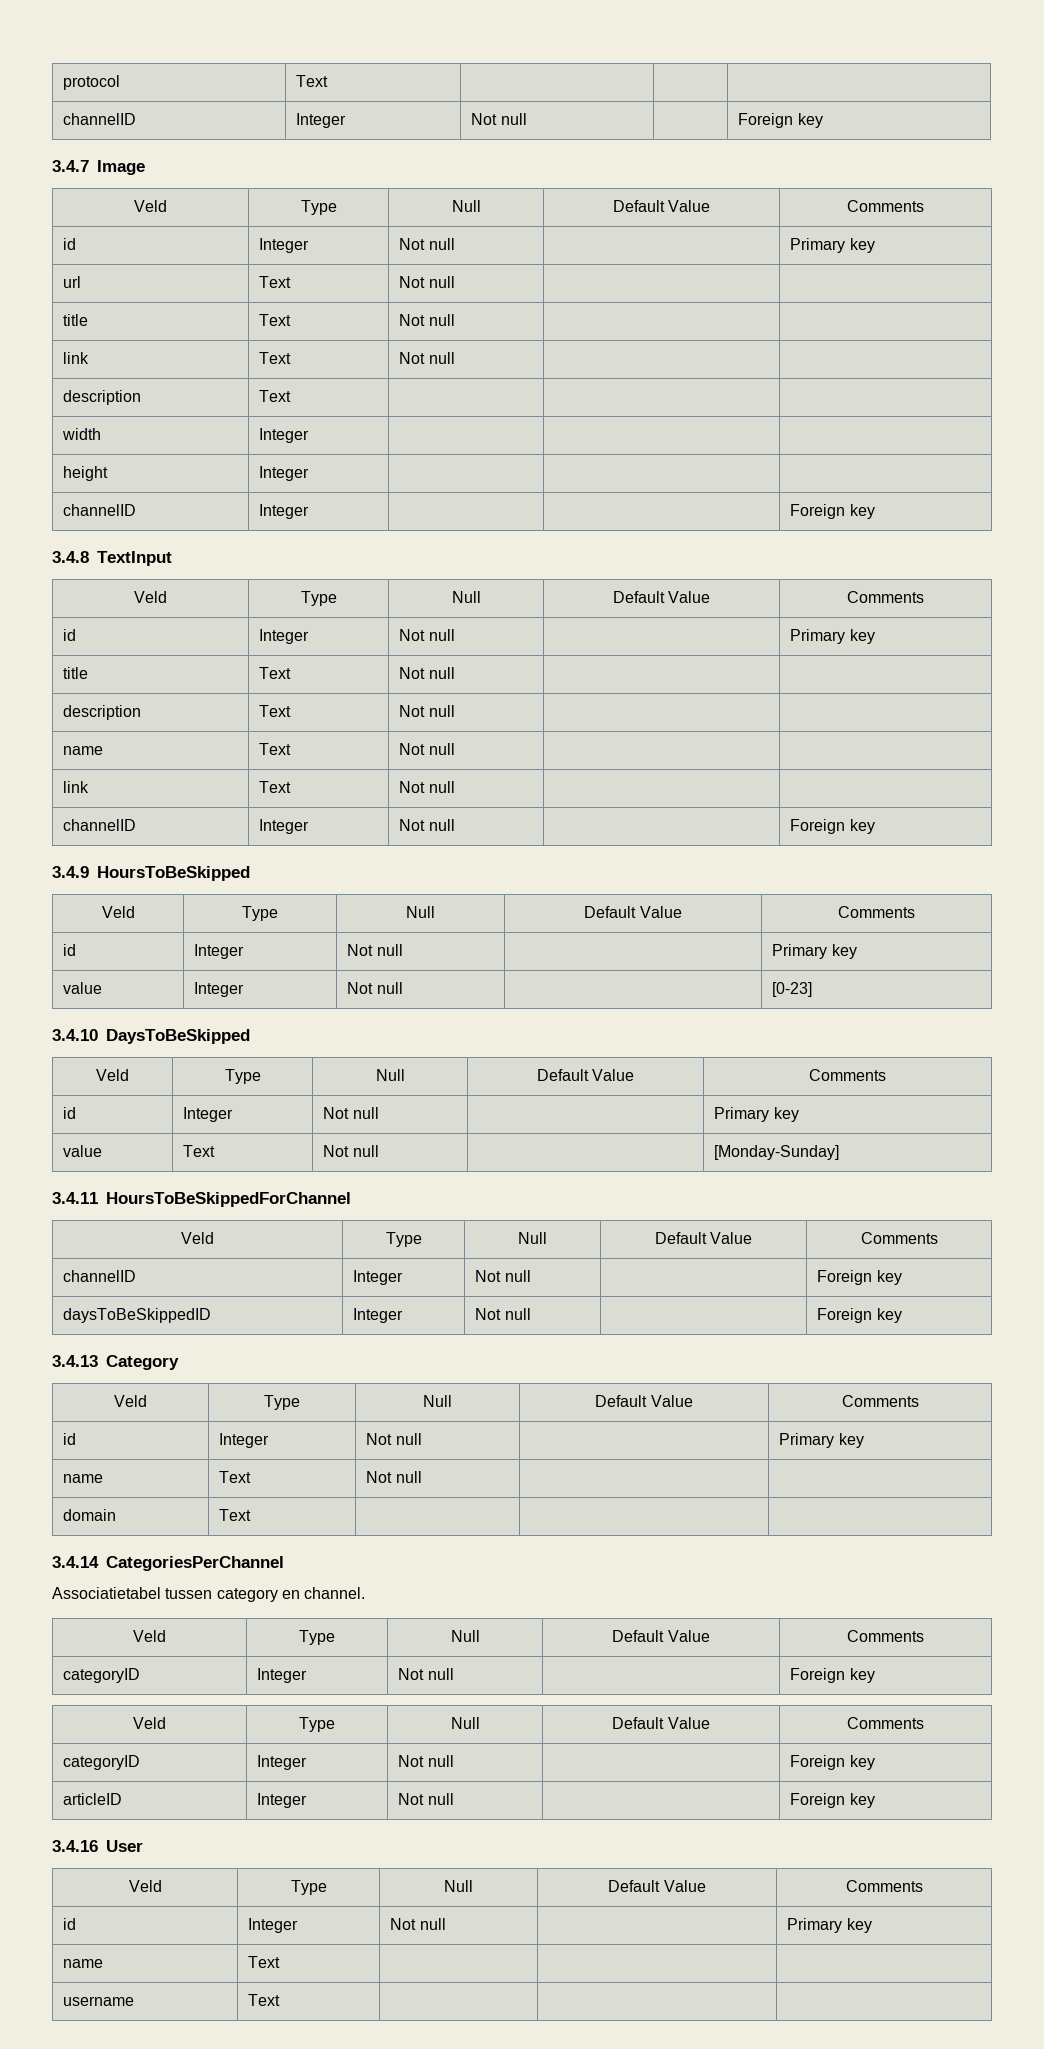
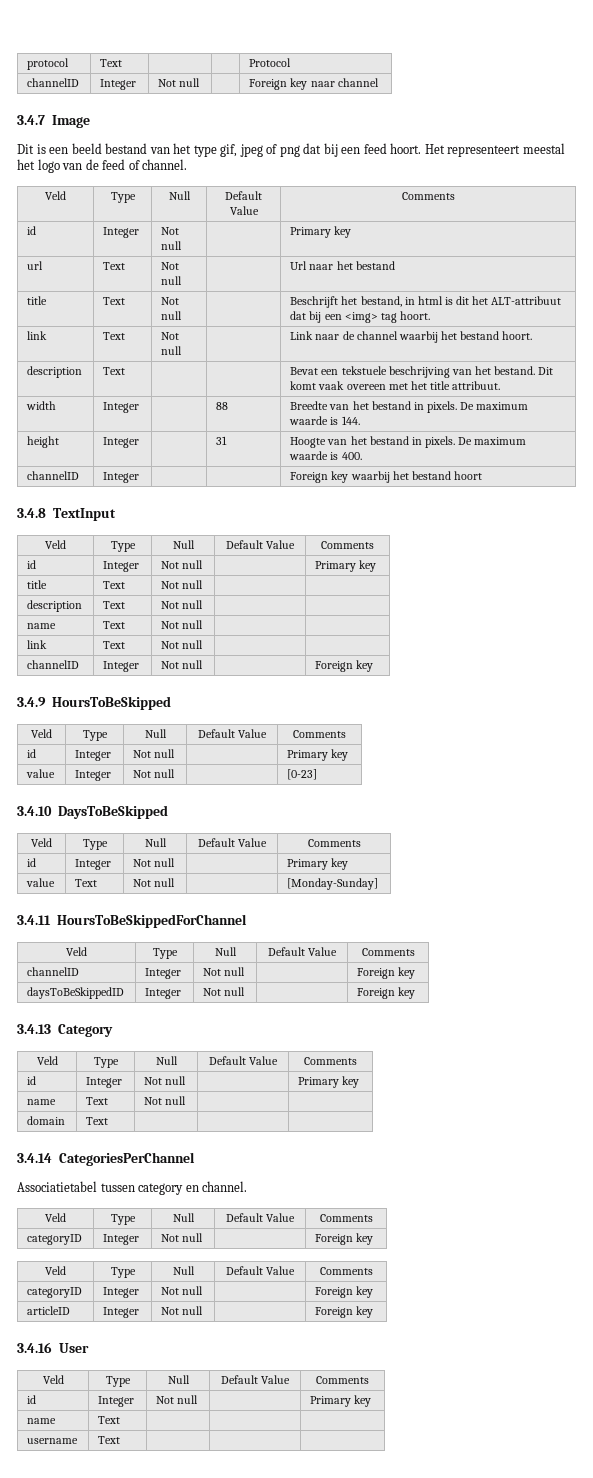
[63,113,137,125] [296,113,347,128] [471,113,527,125] [738,113,823,128] // channelID | Integer | Not null | | Foreign key -> [249,58,292,67] [27,78,80,87] [100,79,137,90] [158,78,201,87] [249,78,379,90] Protocol // channelID | Integer | Not null | | Foreign key naar channel
(145, 167) none -> [17,143,565,157] [17,159,188,173] // Dit is een beeld bestand van het type gif, jpeg of png dat bij een feed hoort. Het representeert meestal het logo van de feed of channel.
[63,314,89,326] [259,314,292,326] [399,314,455,326] [63,352,90,364] [259,352,292,364] [399,352,455,364] [63,390,142,405] [259,390,292,402] [62,428,102,440] [259,428,310,443] [63,466,109,481] [259,466,310,481] // title | Text | Not null | | // link | Text | Not null | | // description | Text | | | // width | Integer | | | // height | Integer | | | -> [290,261,395,270] [27,296,48,305] [103,297,126,305] [161,297,180,305] [161,311,183,320] [290,296,562,308] [290,311,430,323] [27,331,48,340] [103,332,126,340] [161,332,180,340] [161,346,183,355] [290,331,533,343] [27,366,83,378] [103,367,126,375] [290,366,554,378] [290,381,500,390] [26,401,57,410] [103,402,140,413] [216,402,229,410] [290,401,529,413] [289,416,360,425] [27,436,60,448] [103,437,140,448] [216,436,228,445] [290,436,527,448] [289,451,362,460] Url naar het bestand // title | Text | Not null | | Beschrijft het bestand, in html is dit het ALT-attribuut dat bij een <img> tag hoort. // link | Text | Not null | | Link naar de channel waarbij het bestand hoort. // description | Text | | | Bevat een tekstuele beschrijving van het bestand. Dit komt vaak overeen met het title attribuut. // width | Integer | | 88 | Breedte van het bestand in pixels. De maximum waarde is 144. // height | Integer | | 31 | Hoogte van het bestand in pixels. De maximum waarde is 400.
(875, 511) none -> [350,471,482,483] waarbij het bestand hoort

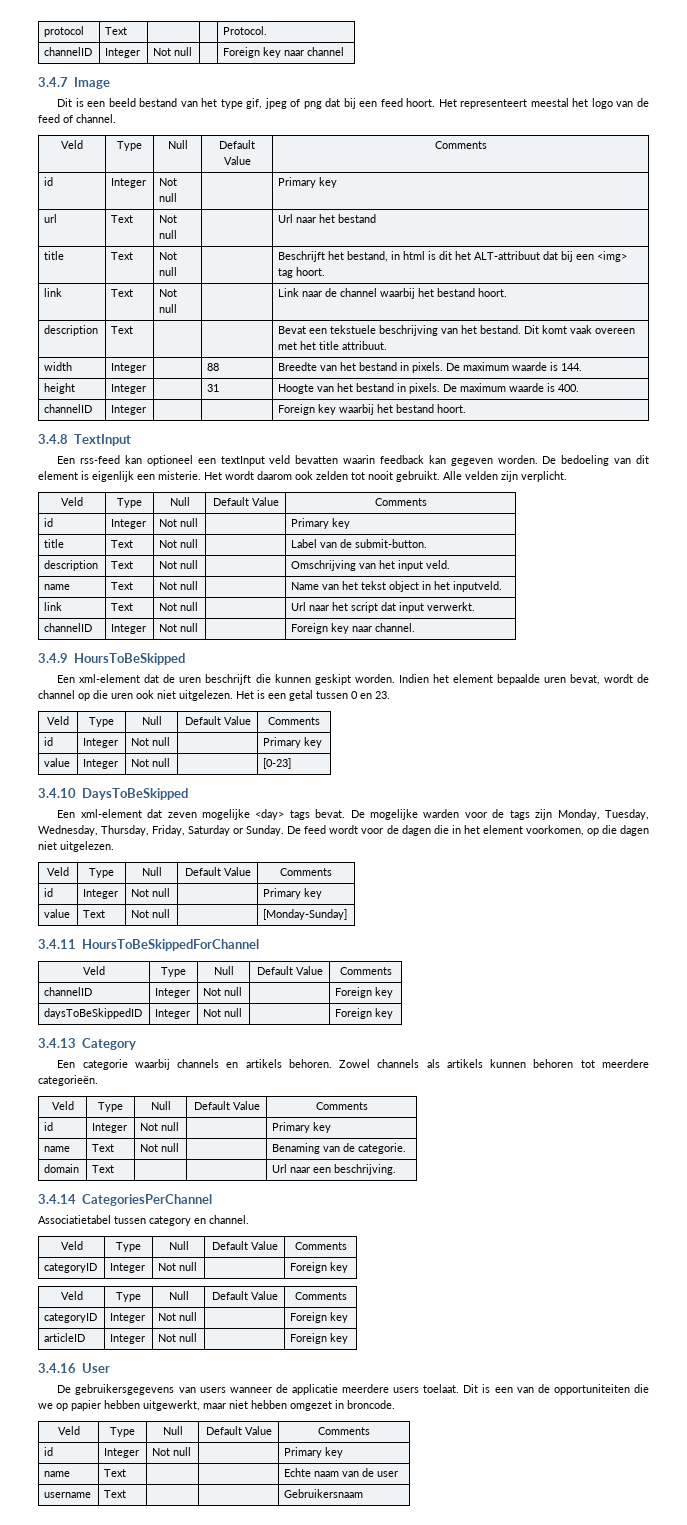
[249,58,292,67] Protocol -> [223,26,268,35] Protocol.
[453,471,482,480] hoort -> [437,404,467,413] hoort.
(116, 514) none -> [57,455,650,466] [38,471,567,482] // Een rss-feed kan optioneel een textInput veld bevatten waarin feedback kan gegeven worden. De bedoeling van dit element is eigenlijk een misterie. Het wordt daarom ook zelden tot nooit gebruikt. Alle velden zijn verplicht.
(204, 584) none -> [291,539,428,548] Label van de submit-button.
[27,623,57,629] [103,621,126,629] [161,620,204,629] [27,640,48,649] [103,641,126,649] [161,640,204,649] [27,660,80,669] [103,661,140,672] [161,660,204,669] [315,660,374,672] // name | Text | Not null | | // link | Text | Not null | | // channelID | Integer | Not null | | Foreign key -> [291,560,451,571] [44,584,71,590] [111,582,134,590] [159,581,199,590] [291,581,503,592] [44,602,63,611] [111,603,134,611] [159,602,199,611] [291,602,476,613] [44,623,93,632] [111,624,147,634] [159,623,199,632] [291,623,416,634] Omschrijving van het input veld. // name | Text | Not null | | Name van het tekst object in het inputveld. // link | Text | Not null | | Url naar het script dat input verwerkt. // channelID | Integer | Not null | | Foreign key naar channel.
(171, 703) none -> [57,674,650,685] [38,690,390,701] // Een xml-element dat de uren beschrijft die kunnen geskipt worden. Indien het element bepaalde uren bevat, wordt de channel op die uren ook niet uitgelezen. Het is een getal tussen 0 en 23.
(168, 812) none -> [57,809,650,820] [38,825,649,836] [38,841,114,852] // Een xml-element dat zeven mogelijke <day> tags bevat. De mogelijke warden voor de tags zijn Monday, Tuesday, Wednesday, Thursday, Friday, Saturday or Sunday. De feed wordt voor de dagen die in het element voorkomen, op die dagen niet uitgelezen.
(113, 1030) none -> [57,1059,649,1070] [38,1075,98,1086] // Een categorie waarbij channels en artikels behoren. Zowel channels als artikels kunnen behoren tot meerdere categorieën.
[27,1116,66,1125] [86,1117,109,1125] // domain | Text | | | -> [272,1143,407,1154] [44,1164,80,1173] [92,1165,115,1173] [272,1164,397,1175] Benaming van de categorie. // domain | Text | | | Url naar een beschrijving.
(89, 1348) none -> [57,1384,650,1395] [38,1400,395,1411] // De gebruikersgegevens van users wanneer de applicatie meerdere users toelaat. Dit is een van de opportuniteiten die we op papier hebben uitgewerkt, maar niet hebben omgezet in broncode.
(121, 1420) none -> [284,1468,399,1477] Echte naam van de user
(121, 1440) none -> [284,1489,364,1498] Gebruikersnaam

